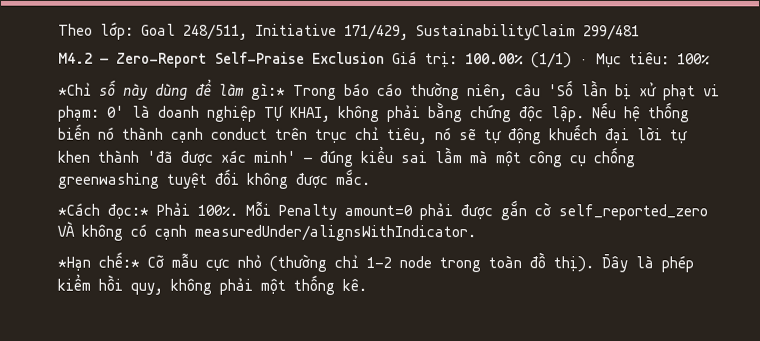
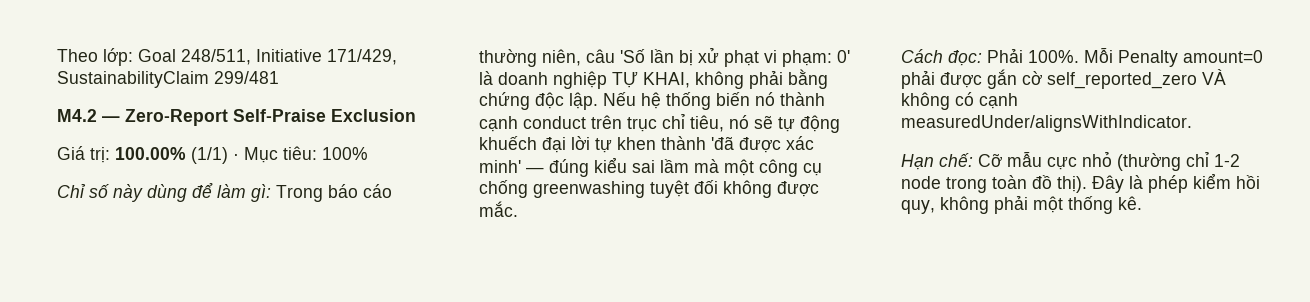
(385, 58) none -> (416, 115) //
[58,82,92,96] *Chỉ -> [57,184,86,198] Chỉ
[251,82,286,100] gì:* -> [251,184,271,202] gì:
[57,202,149,219] *Cách đọc:* -> [901,49,982,66] Cách đọc:
[57,251,140,271] *Hạn chế:* -> [901,153,973,170] Hạn chế:

